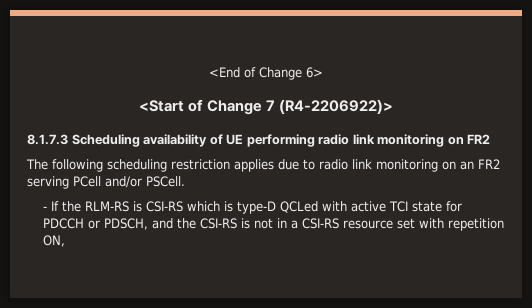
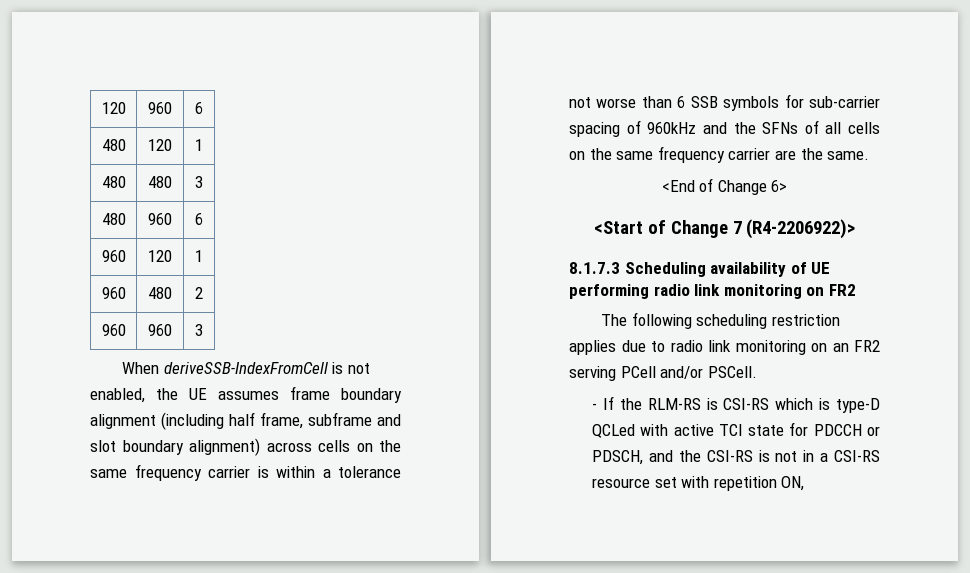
(209, 72) none -> [101,102,126,114] [148,102,172,114] [195,102,203,114] [101,139,126,151] [148,139,172,151] [195,139,203,151] [101,176,126,188] [148,176,172,188] [195,176,203,188] [101,213,126,225] [148,213,172,225] [195,213,203,225] [101,250,126,262] [148,250,172,262] [195,250,203,262] [101,287,126,299] [148,287,172,299] [195,287,203,299] [101,324,126,336] [148,324,172,336] [195,324,203,336] [121,362,370,374] [90,386,402,403] [90,412,401,430] [90,438,401,456] [90,464,401,481] [569,94,880,111] [569,120,880,137] [569,146,870,163] 120 | 960 | 6 // 480 | 120 | 1 // 480 | 480 | 3 // 480 | 960 | 6 // 960 | 120 | 1 // 960 | 480 | 2 // 960 | 960 | 3 // When deriveSSB-IndexFromCell is not enabled, the UE assumes frame boundary alignment (including half frame, subframe and slot boundary alignment) across cells on the same frequency carrier is within a tolerance not worse than 6 SSB symbols for sub-carrier spacing of 960kHz and the SFNs of all cells on the same frequency carrier are the same. //

